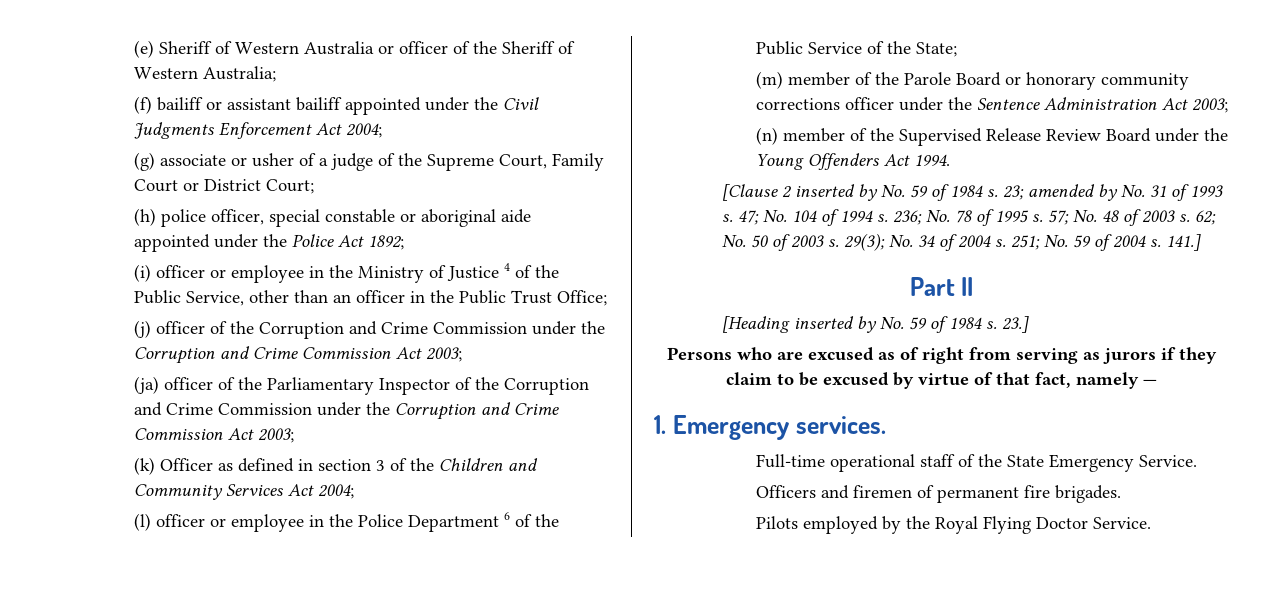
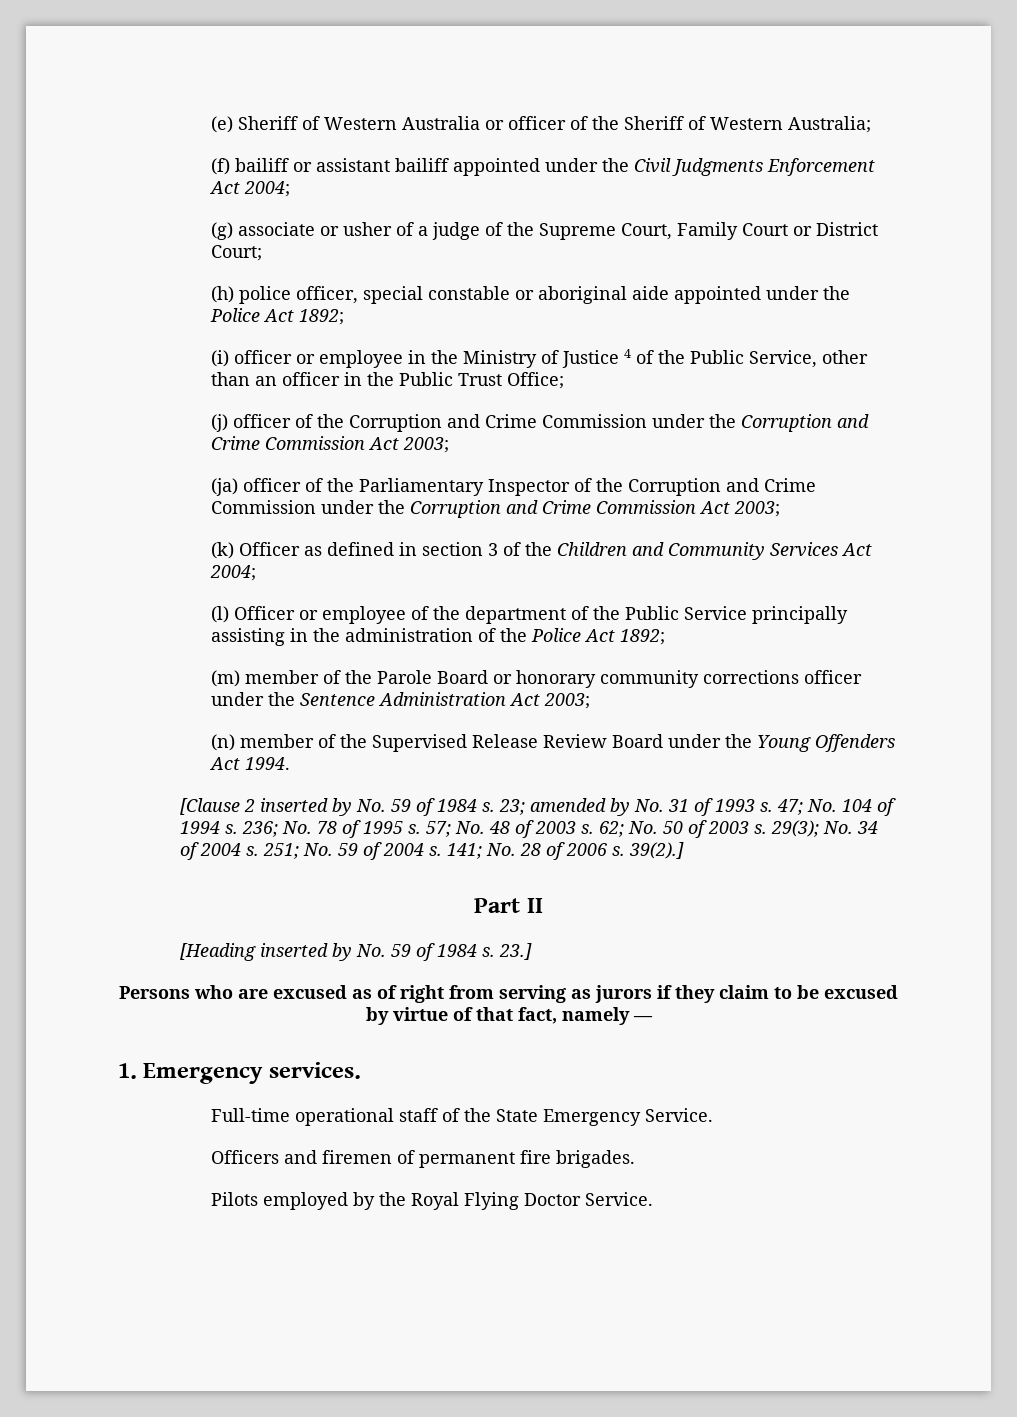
[155,512,559,532] [755,41,957,57] officer or employee in the Police Department 6 of the Public Service of the State; -> [234,606,849,624] [211,628,666,646] Officer or employee of the department of the Public Service principally assisting in the administration of the Police Act 1892;
[1165,234,1201,251] 141.] -> [447,842,685,860] 141; No. 28 of 2006 s. 39(2).]

